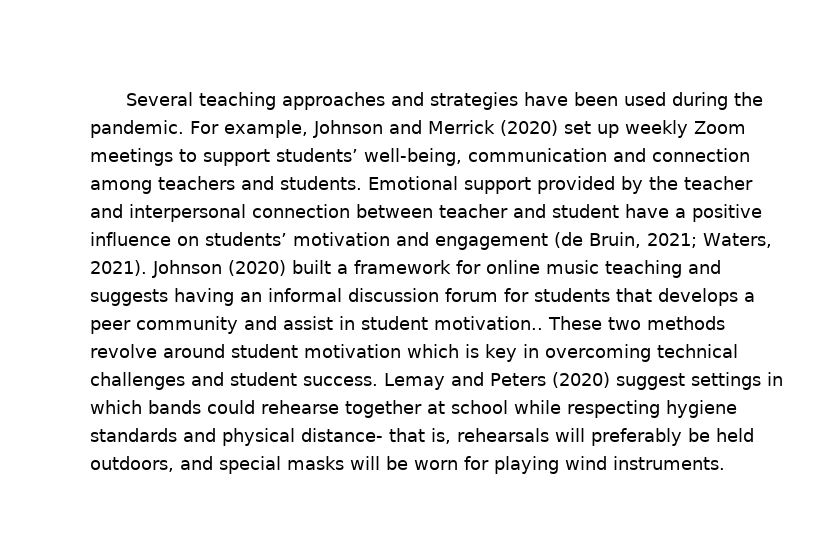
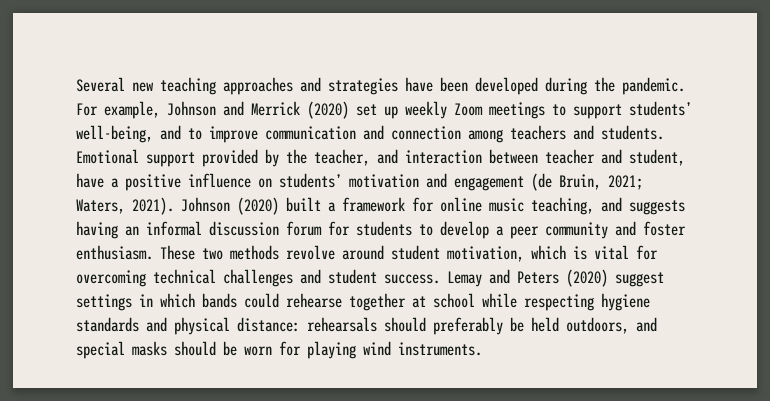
(193, 99) none -> [132,82,154,92] new
[623,92,666,106] used -> [475,77,538,95] developed
(462, 157) none -> [160,125,258,143] and to improve
[684,176,753,190] [90,204,350,222] teacher and interpersonal connection -> [314,149,482,166] teacher, and interaction
[552,204,619,218] student -> [629,149,685,166] student,
[605,260,682,278] teaching -> [531,197,594,215] teaching,
[616,288,738,306] that develops -> [419,221,489,239] to develop
[283,316,543,330] assist in student motivation.. -> [643,221,686,236] [76,245,153,260] foster enthusiasm.
[304,344,401,358] motivation -> [447,246,524,262] motivation,
[485,344,539,362] key in -> [594,245,658,260] vital for
[301,428,585,444] distance- that is, rehearsals will -> [237,317,426,332] distance: rehearsals should
[350,456,380,470] will -> [174,341,216,356] should

